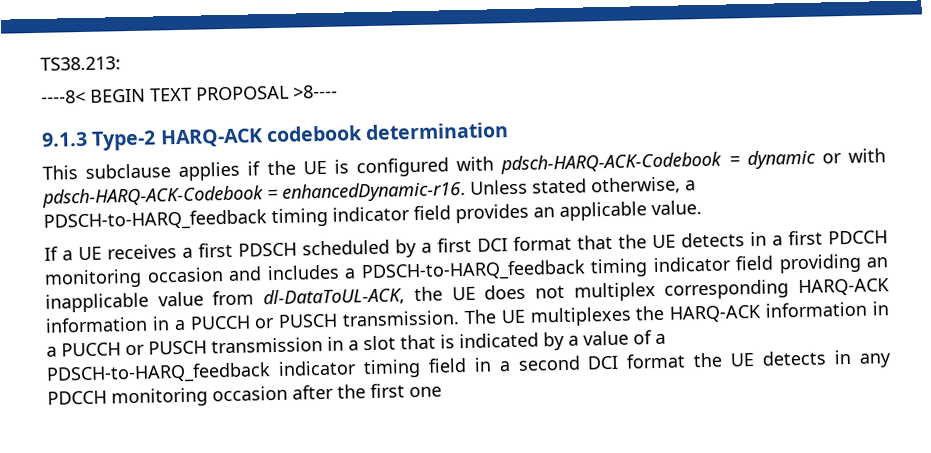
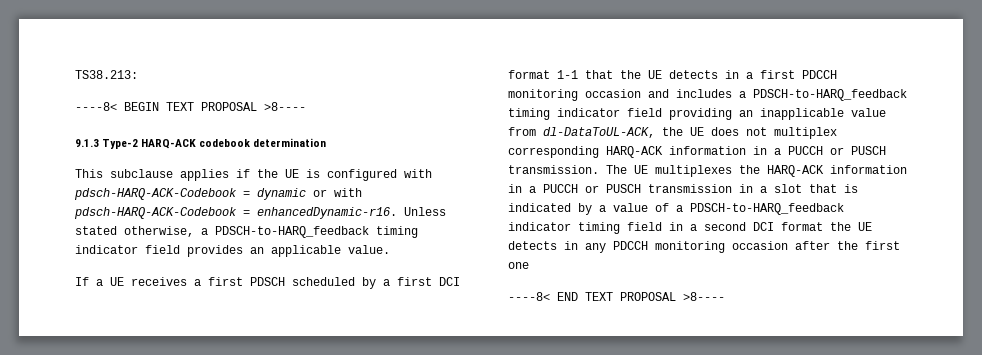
(572, 243) none -> [557,70,578,79] 1-1
(442, 392) none -> [508,292,725,301] // ----8< END TEXT PROPOSAL >8----

